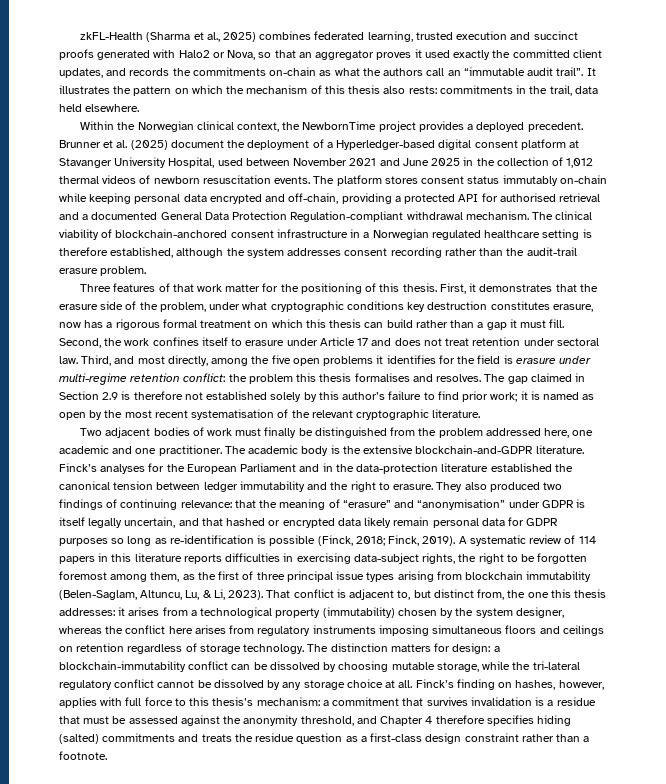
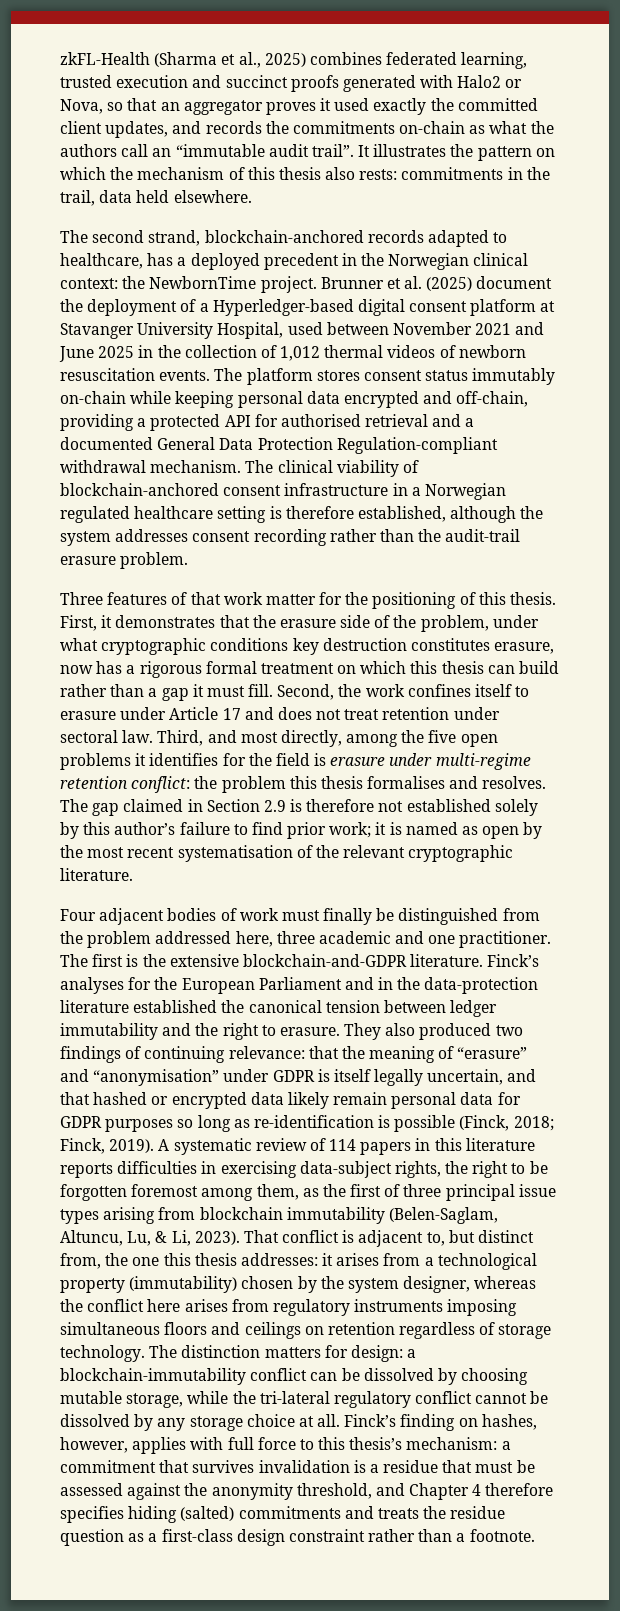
[80,121,115,130] Within -> [60,230,508,247] [60,253,357,270] The second strand, blockchain-anchored records adapted to healthcare, has a deployed precedent in
[236,122,279,132] context, -> [60,278,118,289] context:
[378,121,583,132] project provides a deployed precedent. -> [260,276,317,293] project.
[80,428,103,436] Two -> [60,909,96,921] Four
[572,430,594,436] one -> [276,931,315,944] three
[248,445,329,456] academic body -> [92,954,124,967] first

